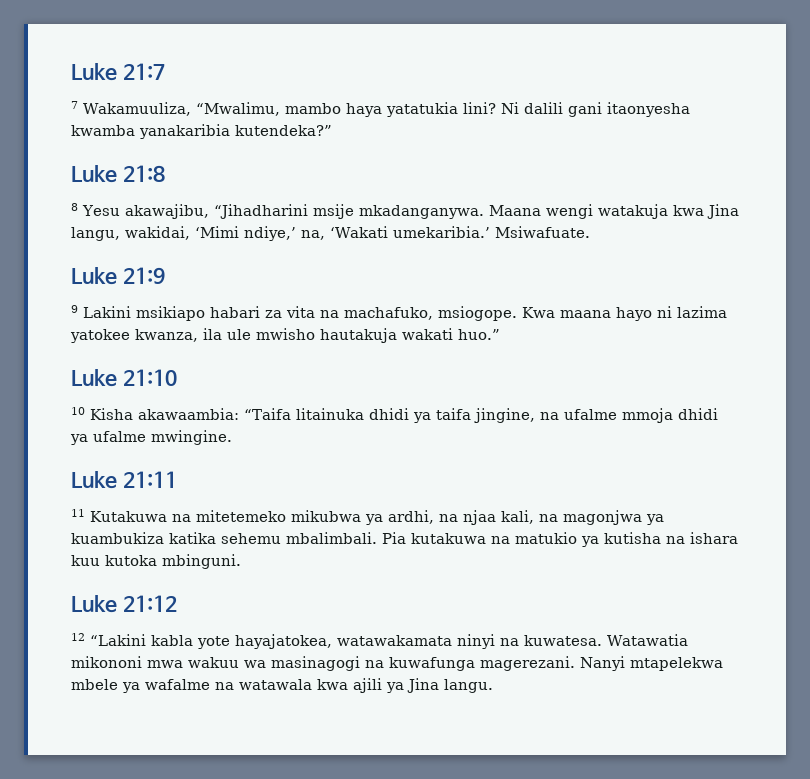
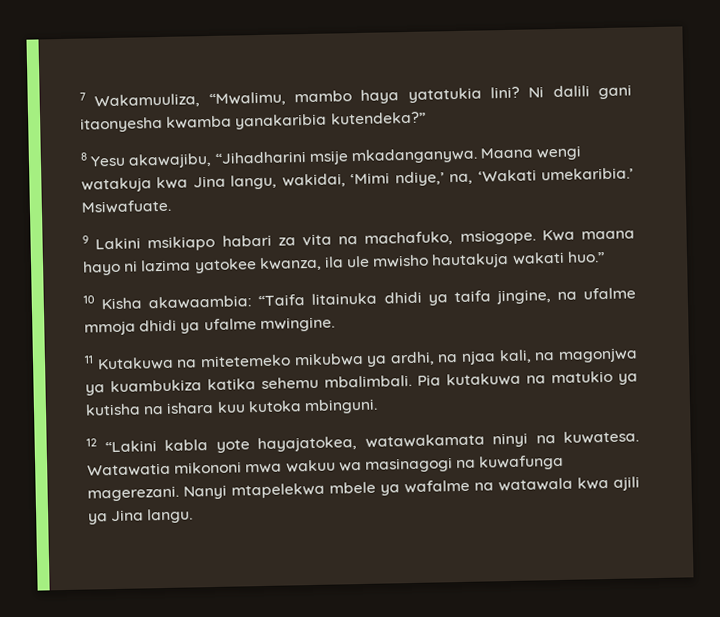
[71,63,165,81] Luke 21:7 // -> (79, 96) none
[71,165,165,183] // Luke 21:8 -> (426, 118) none
[71,267,165,285] // Luke 21:9 -> (172, 206) none
[71,369,177,387] // Luke 21:10 -> (605, 257) none
[71,471,177,489] // Luke 21:11 -> (335, 324) none
[71,595,177,613] // Luke 21:12 -> (378, 406) none

